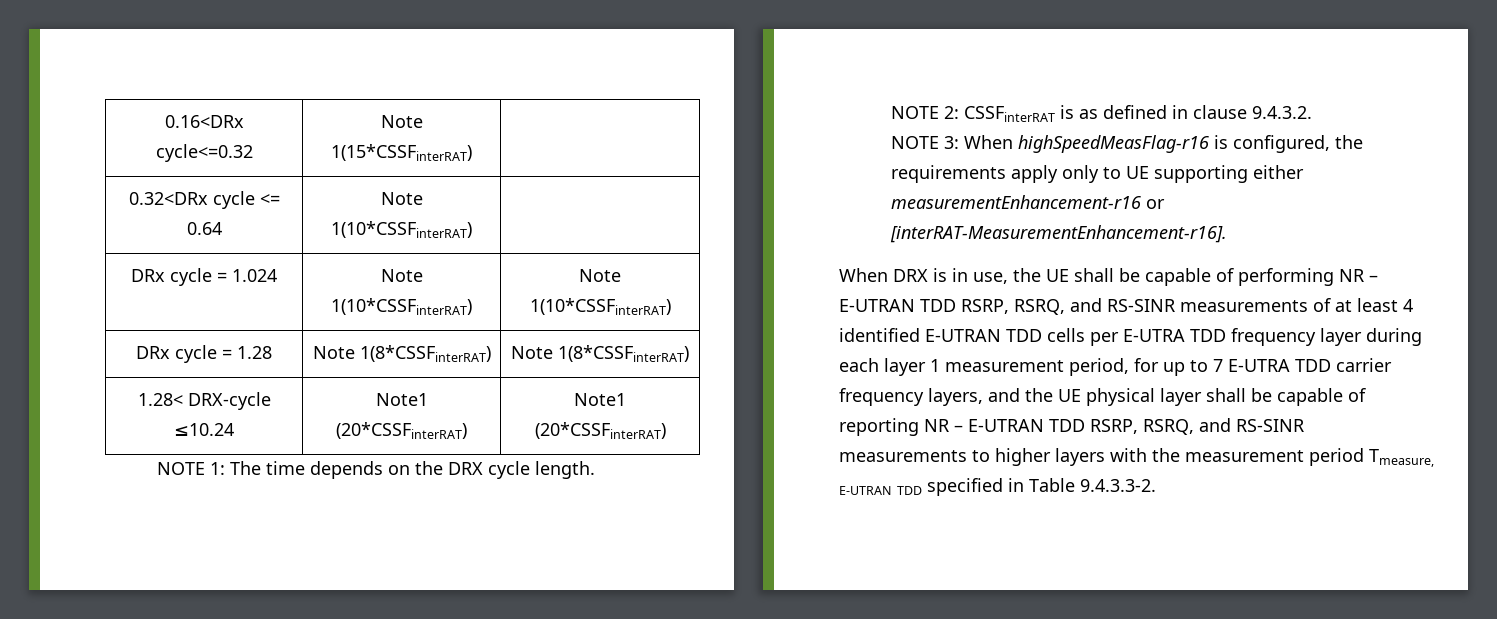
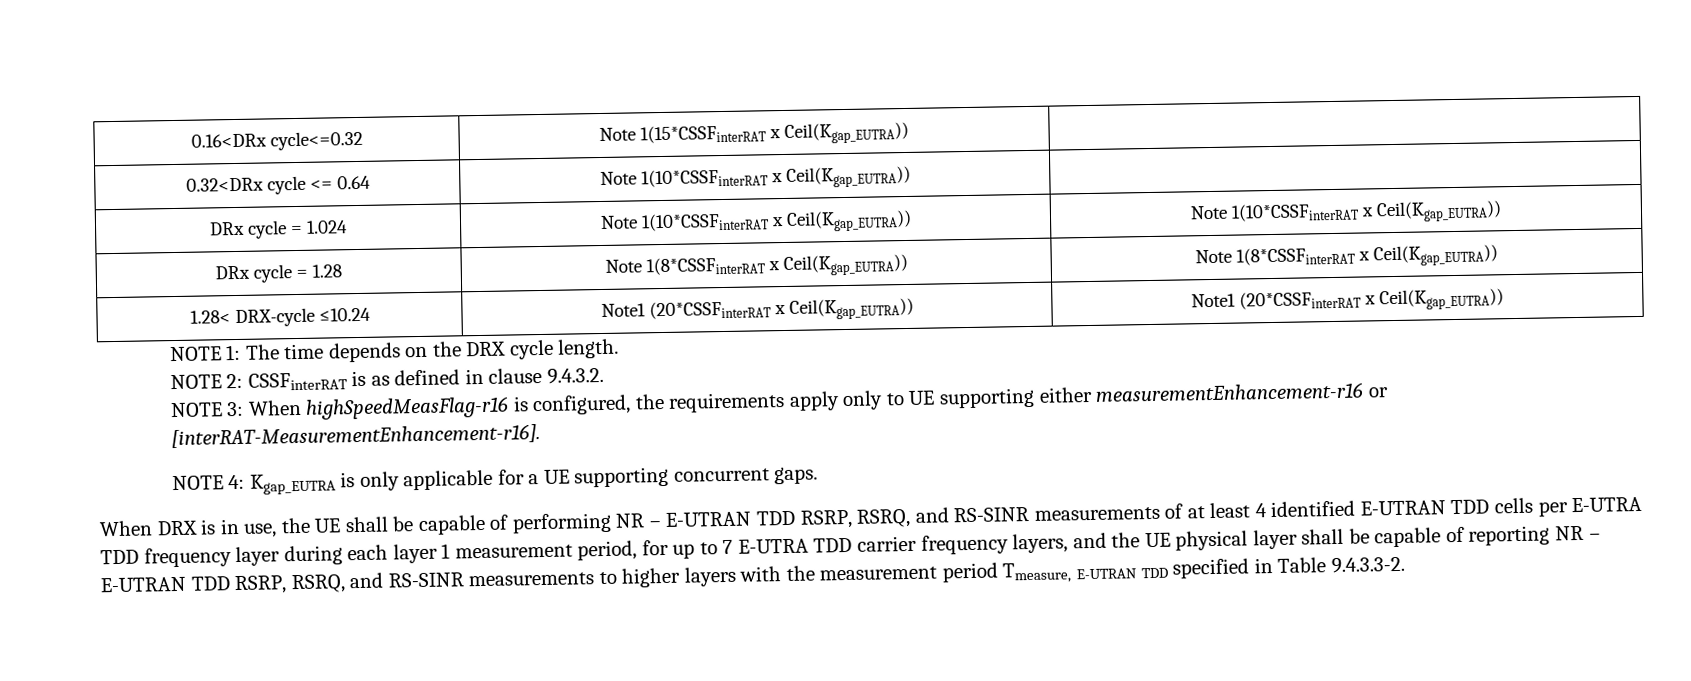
[331,144,472,161] 1(15*CSSFinterRAT) -> [640,121,909,144] 1(15*CSSFinterRAT x Ceil(Kgap_EUTRA))
[331,221,472,238] 1(10*CSSFinterRAT) -> [640,165,911,188] 1(10*CSSFinterRAT x Ceil(Kgap_EUTRA))
[331,298,472,315] [579,269,621,282] [529,298,671,315] 1(10*CSSFinterRAT) | Note 1(10*CSSFinterRAT) -> [640,209,912,232] [1190,200,1502,223] 1(10*CSSFinterRAT x Ceil(Kgap_EUTRA)) | Note 1(10*CSSFinterRAT x Ceil(Kgap_EUTRA))
[359,345,491,362] [511,345,689,362] [137,392,271,410] [174,423,234,436] [375,393,428,406] [336,422,467,439] [574,393,626,406] [534,422,666,439] 1(8*CSSFinterRAT) | Note 1(8*CSSFinterRAT) // 1.28< DRX-cycle ≤10.24 | Note1 (20*CSSFinterRAT) | Note1 (20*CSSFinterRAT) -> [645,253,908,277] [1195,244,1498,267] [189,307,371,328] [600,297,914,320] [1191,288,1504,311] 1(8*CSSFinterRAT x Ceil(Kgap_EUTRA)) | Note 1(8*CSSFinterRAT x Ceil(Kgap_EUTRA)) // 1.28< DRX-cycle ≤10.24 | Note1 (20*CSSFinterRAT x Ceil(Kgap_EUTRA)) | Note1 (20*CSSFinterRAT x Ceil(Kgap_EUTRA))
(1227, 234) none -> [171,466,819,495] // NOTE 4: Kgap_EUTRA is only applicable for a UE supporting concurrent gaps.

